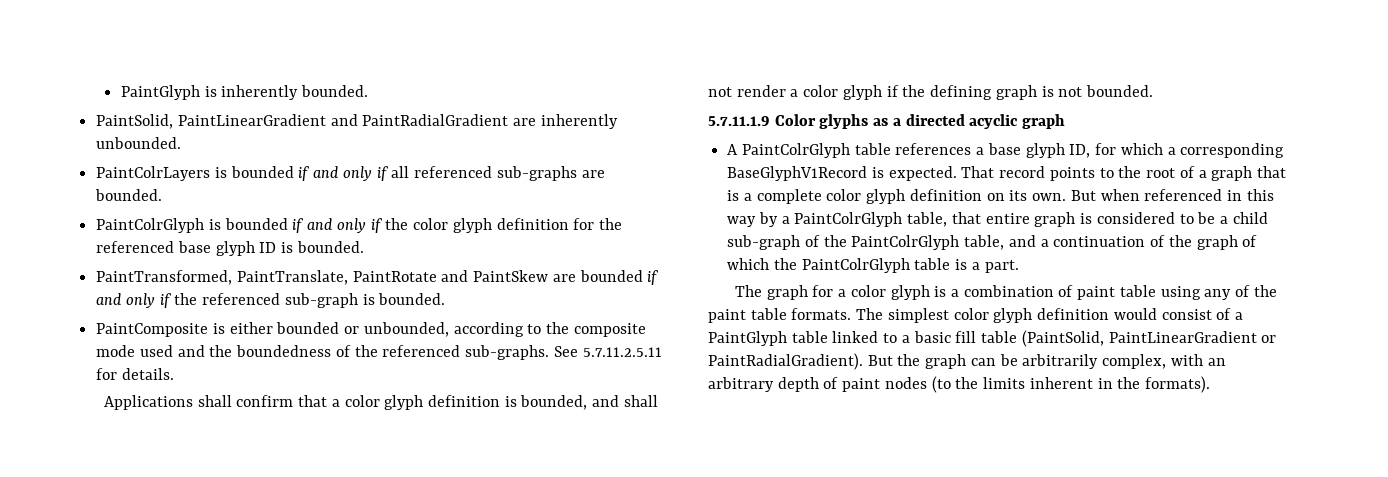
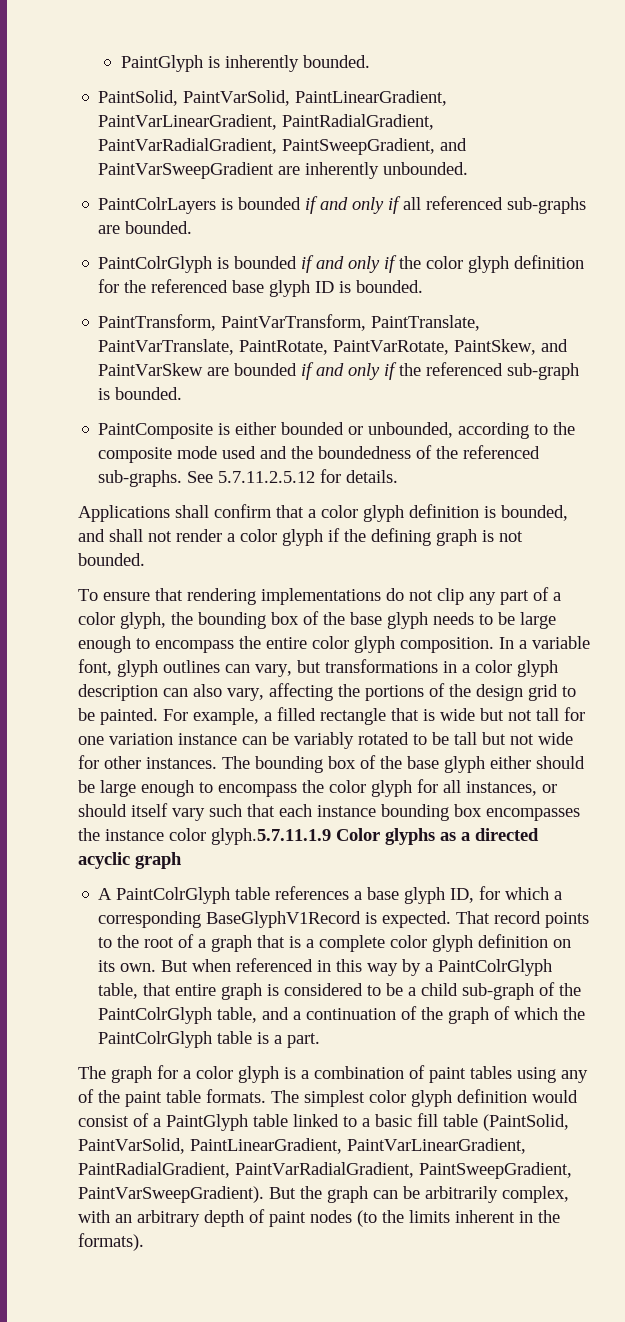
[177,114,509,126] PaintLinearGradient and PaintRadialGradient -> [183,90,448,106] [98,114,435,130] [98,138,468,155] [98,162,275,179] PaintVarSolid, PaintLinearGradient, PaintVarLinearGradient, PaintRadialGradient, PaintVarRadialGradient, PaintSweepGradient, and PaintVarSweepGradient
[96,270,549,285] PaintTransformed, PaintTranslate, PaintRotate and PaintSkew -> [98,314,481,331] [98,339,569,355] [98,363,204,376] PaintTransform, PaintVarTransform, PaintTranslate, PaintVarTranslate, PaintRotate, PaintVarRotate, PaintSkew, and PaintVarSkew
[582,347,662,357] 5.7.11.2.5.11 -> [218,471,316,483] 5.7.11.2.5.12
[708,116,770,126] 5.7.11.1.9 -> [78,587,561,605] [78,611,556,629] [78,636,590,653] [78,659,558,677] [78,683,576,701] [78,707,585,725] [78,732,573,749] [78,755,585,773] [78,779,557,797] [78,803,580,821] [78,828,331,845] To ensure that rendering implementations do not clip any part of a color glyph, the bounding box of the base glyph needs to be large enough to encompass the entire color glyph composition. In a variable font, glyph outlines can vary, but transformations in a color glyph description can also vary, affecting the portions of the design grid to be painted. For example, a filled rectangle that is wide but not tall for one variation instance can be variably rotated to be tall but not wide for other instances. The bounding box of the base glyph either should be large enough to encompass the color glyph for all instances, or should itself vary such that each instance bounding box encompasses the instance color glyph.5.7.11.1.9
[1119,285,1156,297] table -> [470,1066,512,1079] tables
[1108,331,1277,343] [708,353,863,370] PaintLinearGradient or PaintRadialGradient). -> [78,1138,526,1154] [78,1162,572,1179] [78,1186,264,1203] PaintVarSolid, PaintLinearGradient, PaintVarLinearGradient, PaintRadialGradient, PaintVarRadialGradient, PaintSweepGradient, PaintVarSweepGradient).

